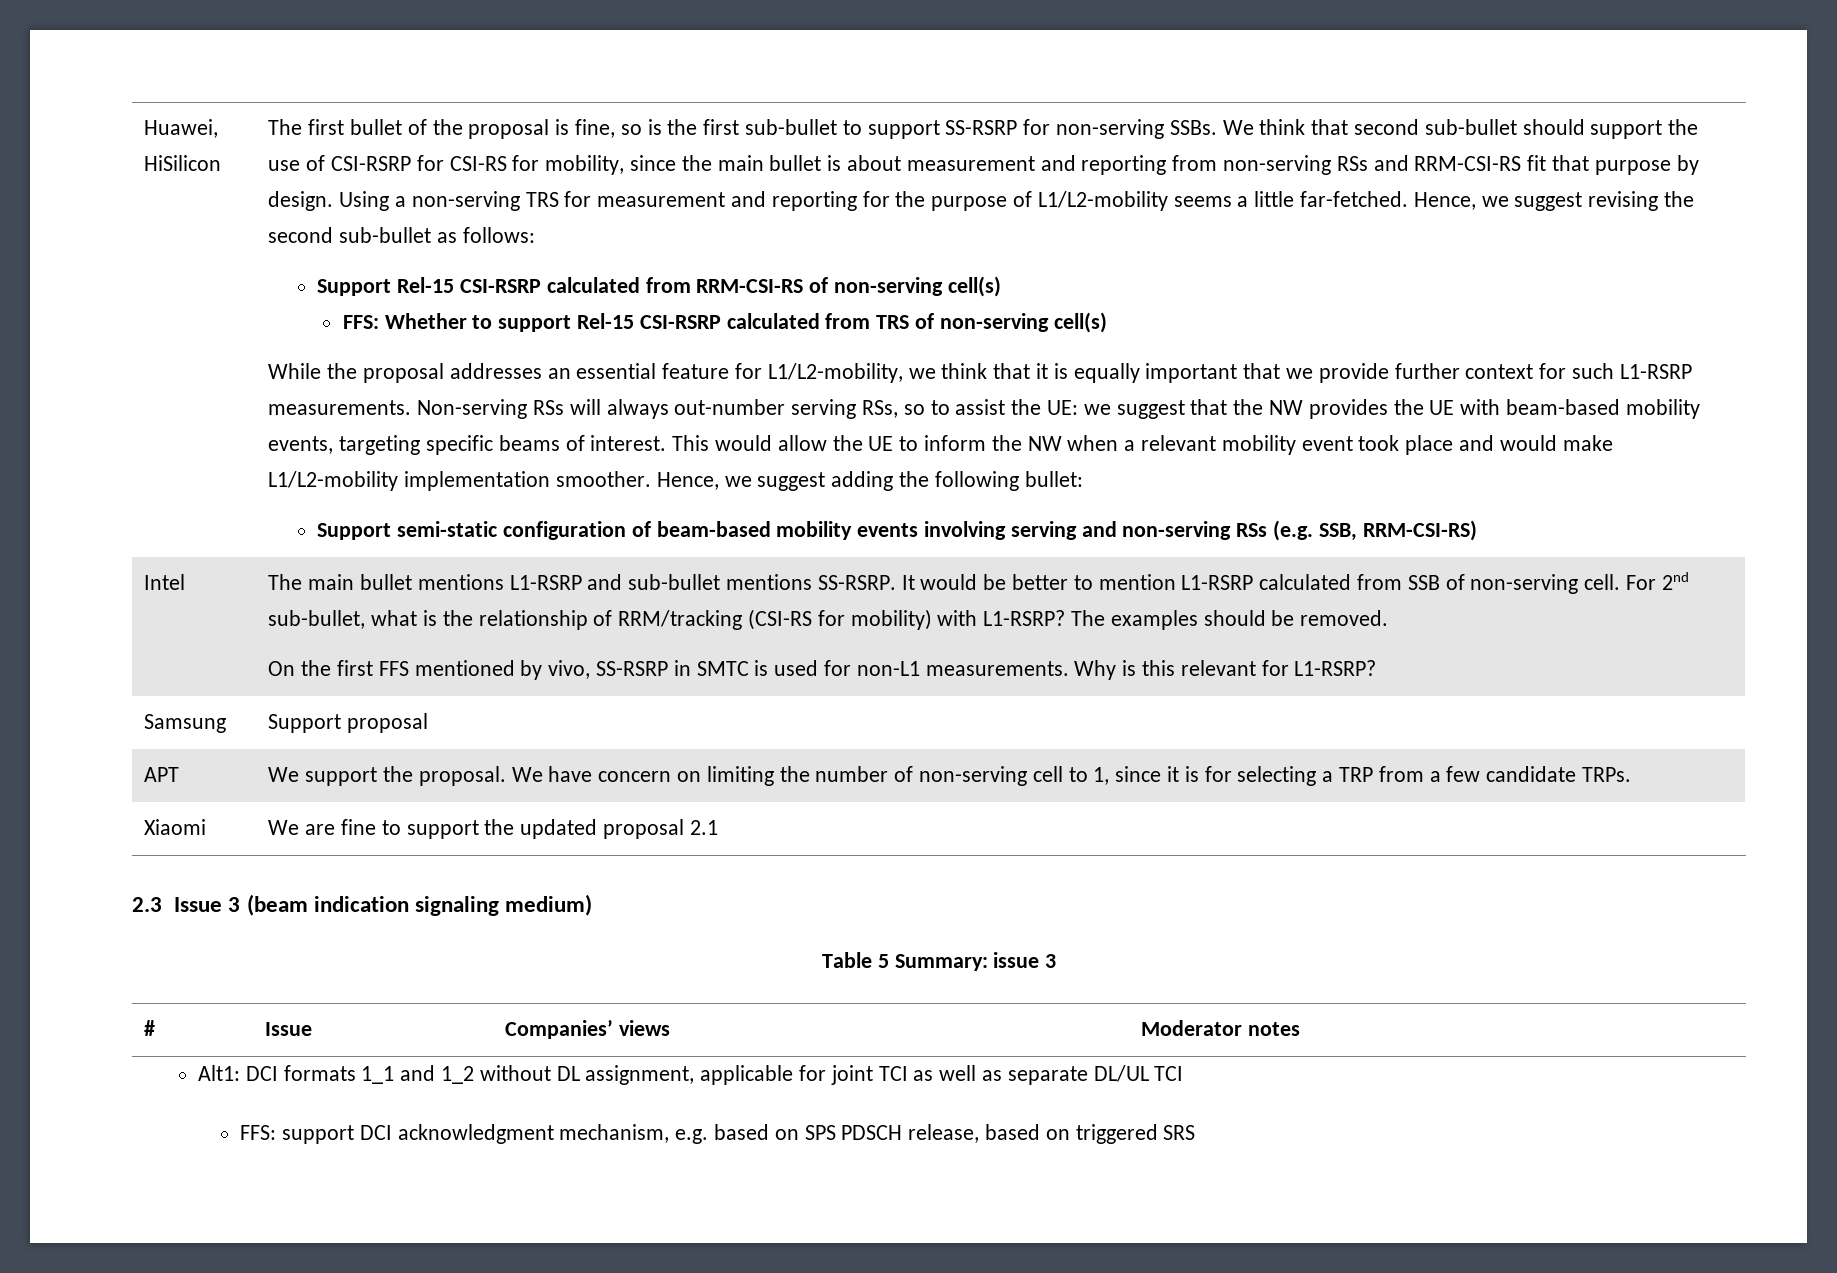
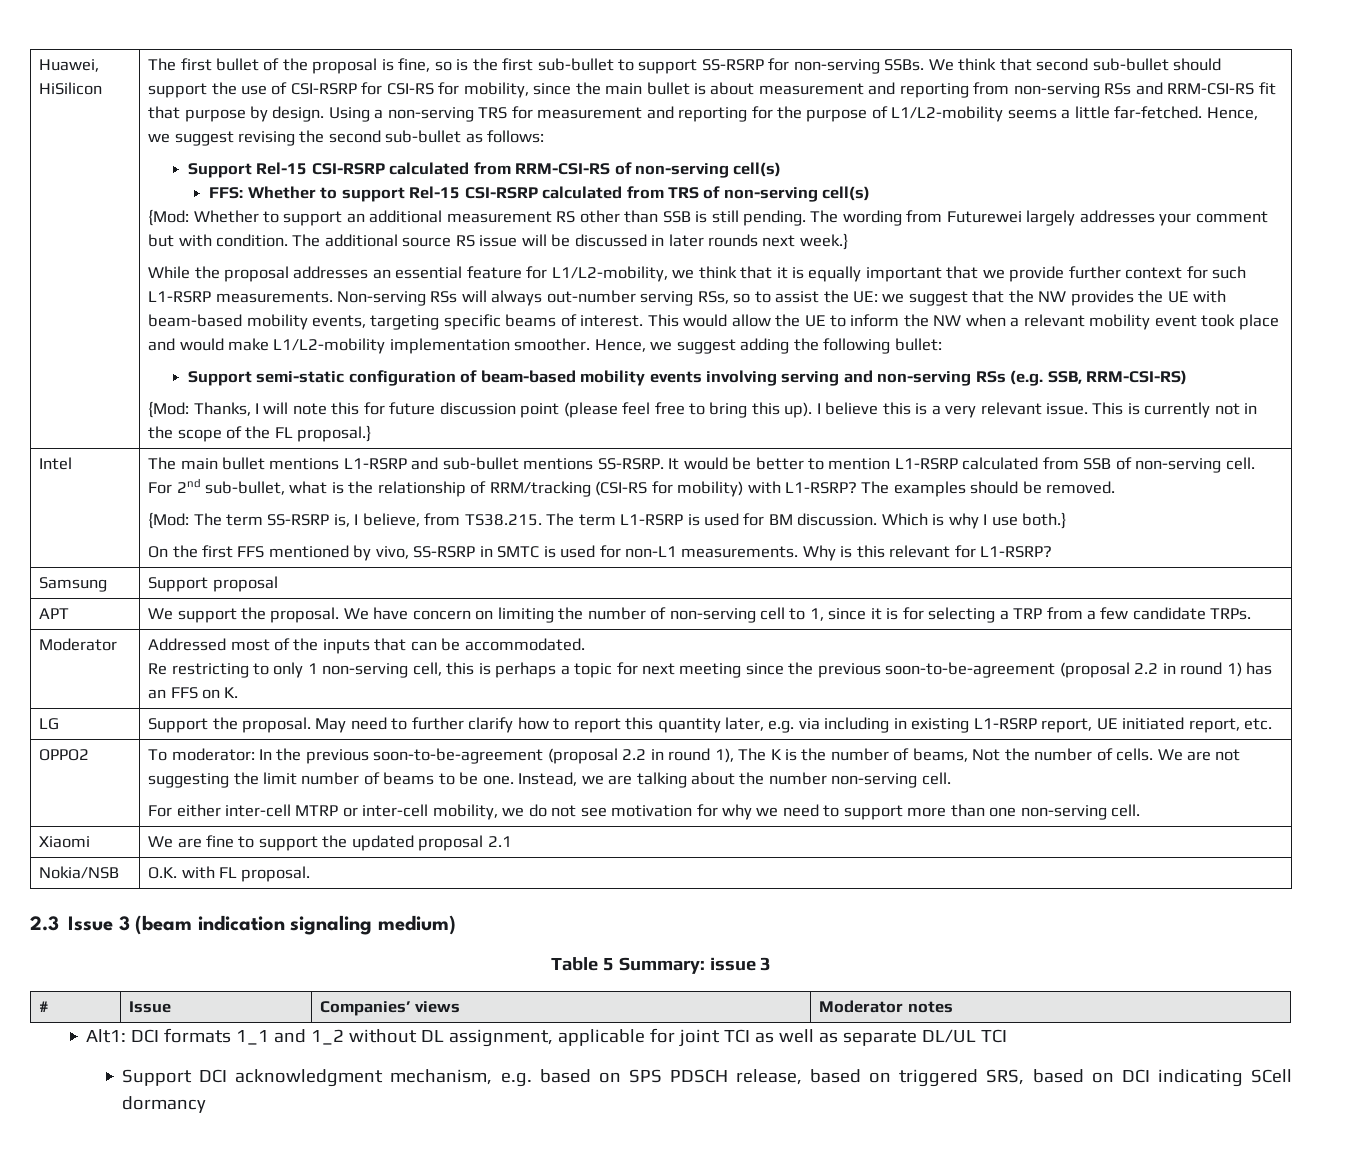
(1107, 322) none -> [148,209,1268,226] [148,233,848,250] // {Mod: Whether to support an additional measurement RS other than SSB is still pending. The wording from Futurewei largely addresses your comment but with condition. The additional source RS issue will be discussed in later rounds next week.}
(1477, 530) none -> [148,401,1258,418] [148,425,372,442] // {Mod: Thanks, I will note this for future discussion point (please feel free to bring this up). I believe this is a very relevant issue. This is currently not in the scope of the FL proposal.}
(1389, 618) none -> [148,512,1067,529] // {Mod: The term SS-RSRP is, I believe, from TS38.215. The term L1-RSRP is used for BM discussion. Which is why I use both.}
(1632, 774) none -> [39,638,118,651] [148,638,585,654] [148,662,1272,678] [148,687,239,699] [39,718,60,730] [148,717,1272,733] [39,749,90,761] [148,748,1241,764] [148,772,951,788] [148,804,1141,820] // Moderator | Addressed most of the inputs that can be accommodated. // Re restricting to only 1 non-serving cell, this is perhaps a topic for next meeting since the previous soon-to-be-agreement (proposal 2.2 in round 1) has an FFS on K. // LG | Support the proposal. May need to further clarify how to report this quantity later, e.g. via including in existing L1-RSRP report, UE initiated report, etc. // OPPO2 | To moderator: In the previous soon-to-be-agreement (proposal 2.2 in round 1), The K is the number of beams, Not the number of cells. We are not suggesting the limit number of beams to be one. Instead, we are talking about the number non-serving cell. // For either inter-cell MTRP or inter-cell mobility, we do not see motivation for why we need to support more than one non-serving cell.
(718, 827) none -> [39,866,120,879] [148,866,311,882] // Nokia/NSB | O.K. with FL proposal.
[240,1125,355,1144] FFS: support -> [122,1069,193,1086] Support
[1163,1125,1196,1140] SRS -> [986,1069,1292,1087] [122,1096,207,1113] SRS, based on DCI indicating SCell dormancy

